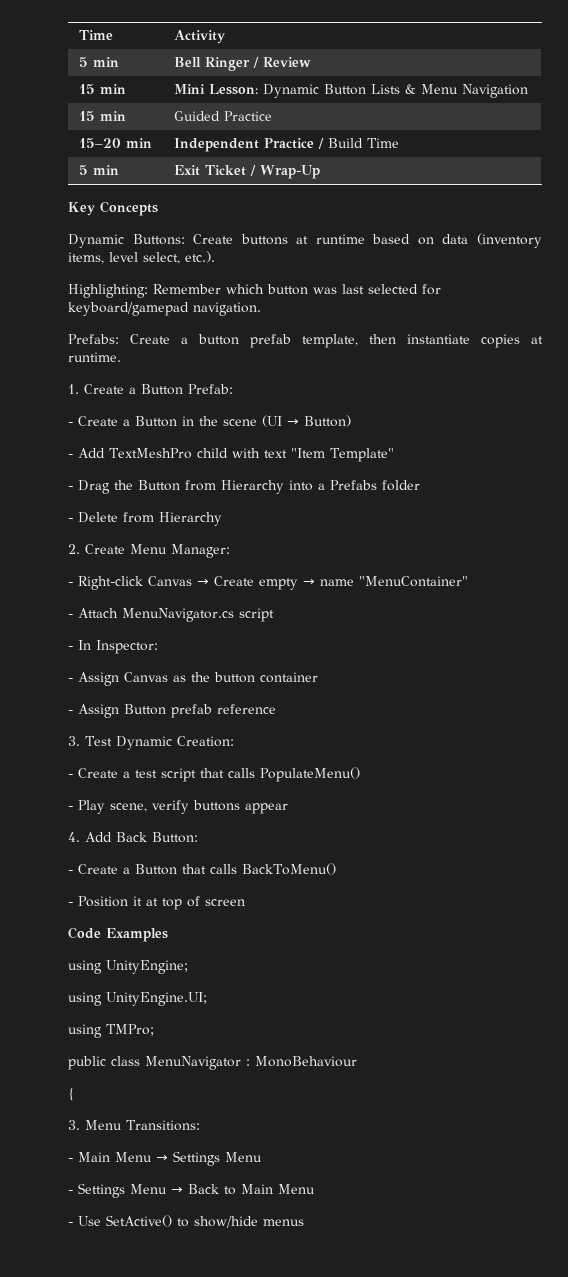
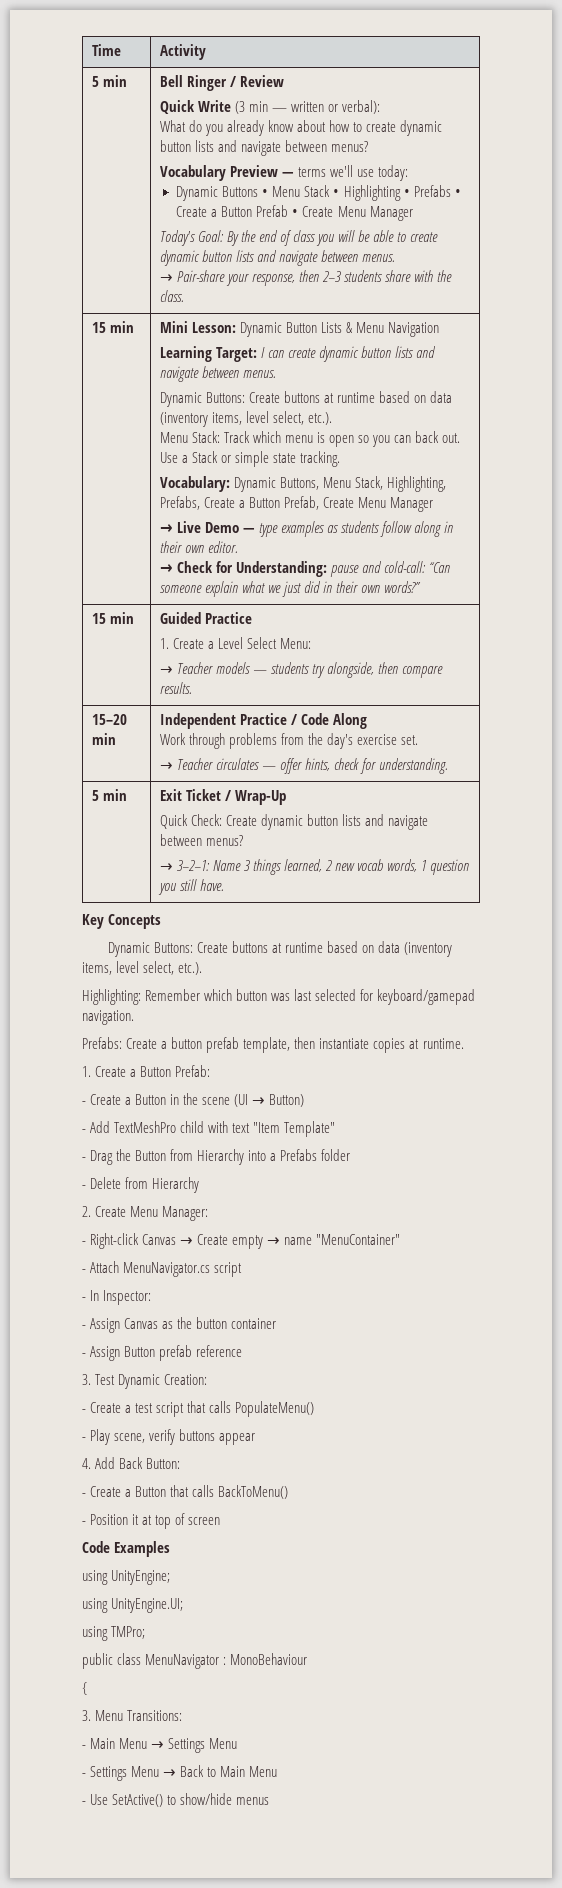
(311, 62) none -> [159,100,381,114] [159,120,443,136] [159,140,368,156] [159,165,409,181] [176,185,461,201] [176,205,413,221] [159,230,439,246] [159,250,396,266] [159,270,453,286] [159,290,184,302] // Quick Write (3 min — written or verbal): // What do you already know about how to create dynamic button lists and navigate between menus? // Vocabulary Preview — terms we'll use today: // Dynamic Buttons • Menu Stack • Highlighting • Prefabs • Create a Button Prefab • Create Menu Manager // Today's Goal: By the end of class you will be able to create dynamic button lists and navigate between menus. // → Pair-share your response, then 2–3 students share with the class.
[78,111,126,121] [173,111,272,121] // 15 min | Guided Practice -> [159,346,437,362] [159,366,276,382] [159,391,453,407] [159,411,332,427] [159,431,461,447] [159,451,341,467] [159,476,446,492] [159,496,434,512] [159,521,454,537] [159,541,238,553] [159,561,451,577] [159,581,422,597] [91,612,134,624] [159,612,252,624] [159,637,311,649] [159,662,444,678] [159,682,192,694] // Learning Target: I can create dynamic button lists and navigate between menus. // Dynamic Buttons: Create buttons at runtime based on data (inventory items, level select, etc.). // Menu Stack: Track which menu is open so you can back out. Use a Stack or simple state tracking. // Vocabulary: Dynamic Buttons, Menu Stack, Highlighting, Prefabs, Create a Button Prefab, Create Menu Manager // → Live Demo — type examples as students follow along in their own editor. // → Check for Understanding: pause and cold-call: “Can someone explain what we just did in their own words?” // 15 min | Guided Practice // 1. Create a Level Select Menu: // → Teacher models — students try alongside, then compare results.
[327,138,399,148] Build Time -> [300,713,367,729] [159,733,419,749] [159,758,449,774] Code Along // Work through problems from the day's exercise set. // → Teacher circulates — offer hints, check for understanding.
(320, 172) none -> [159,814,429,830] [159,834,243,846] [159,859,470,875] [157,879,224,895] // Quick Check: Create dynamic button lists and navigate between menus? // → 3–2–1: Name 3 things learned, 2 new vocab words, 1 question you still have.

